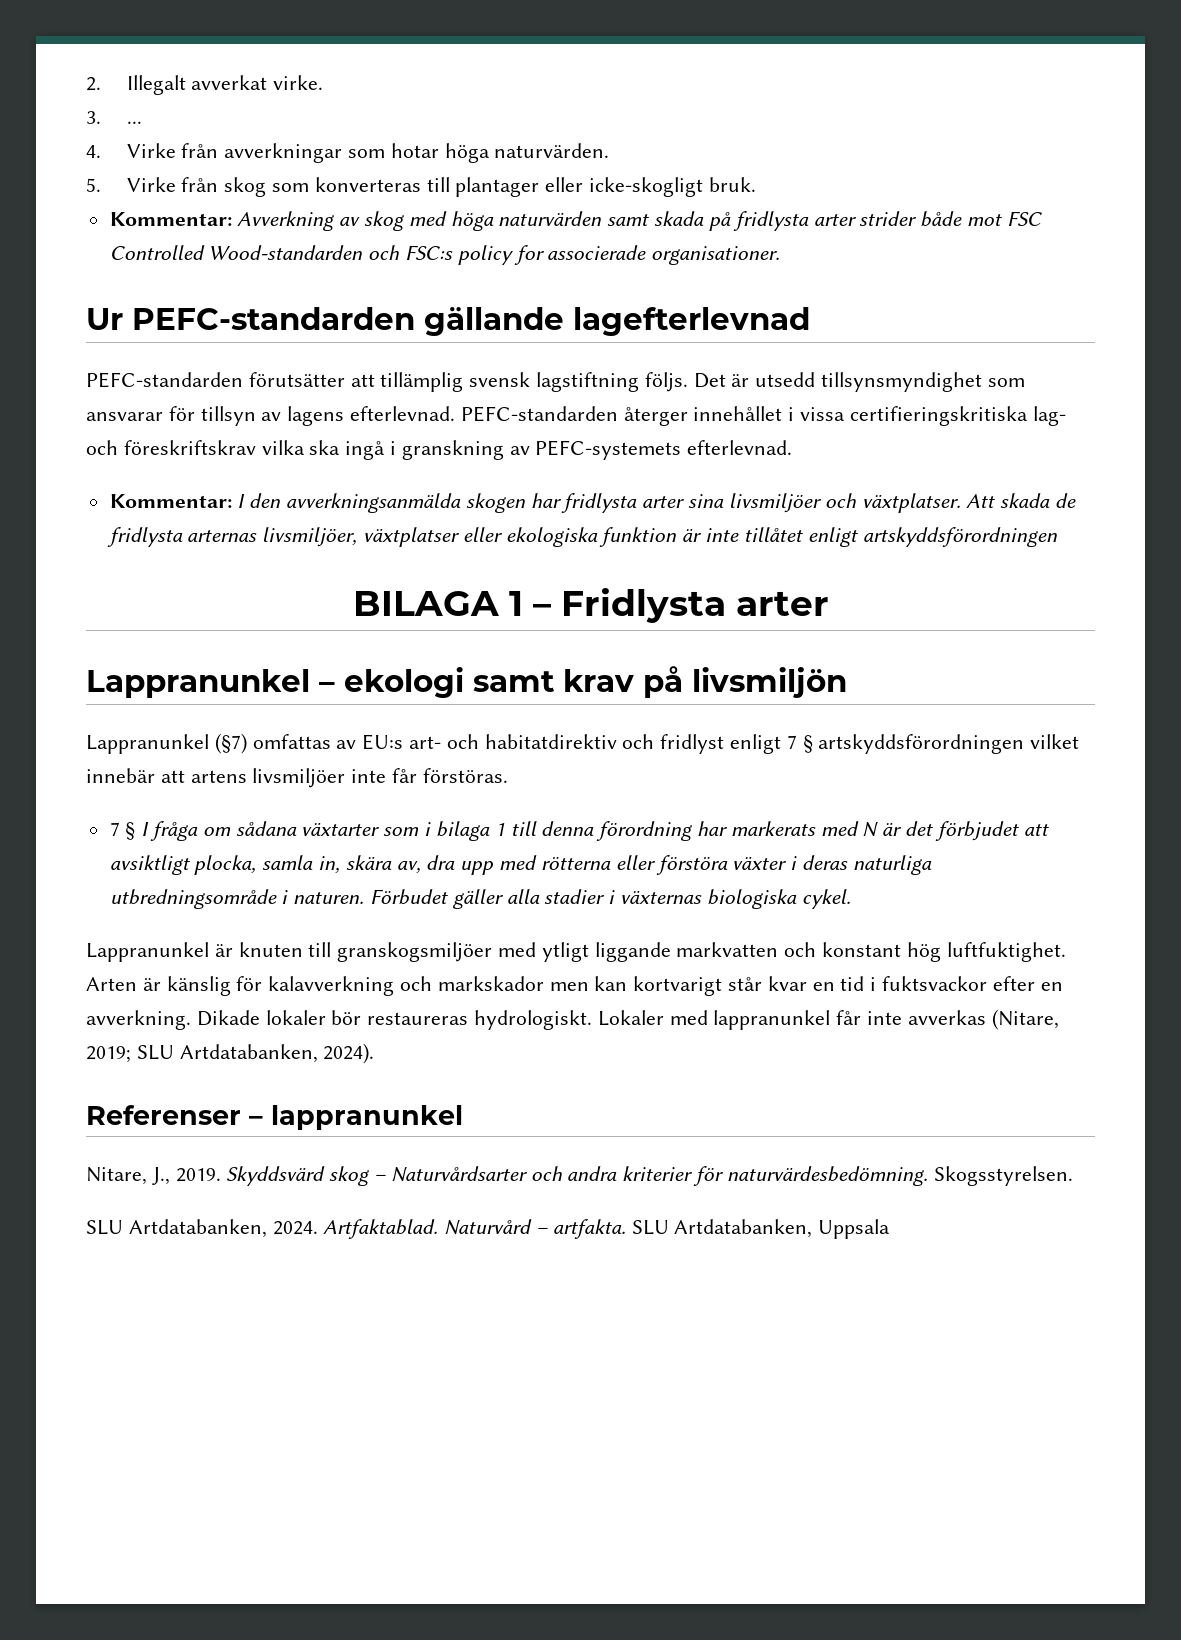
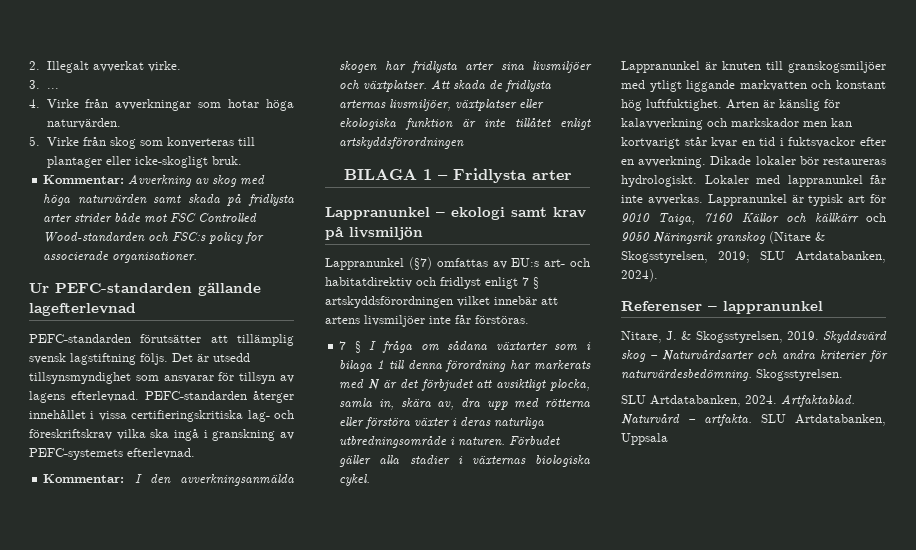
[907,1009,1059,1030] avverkas (Nitare, -> [647,194,886,206] [621,213,886,225] [621,231,825,244] [621,251,708,263] avverkas. Lappranunkel är typisk art för 9010 Taiga, 7160 Källor och källkärr och 9050 Näringsrik granskog (Nitare & Skogsstyrelsen,
[151,1167,170,1185] J., -> [666,331,783,343] J. & Skogsstyrelsen,

